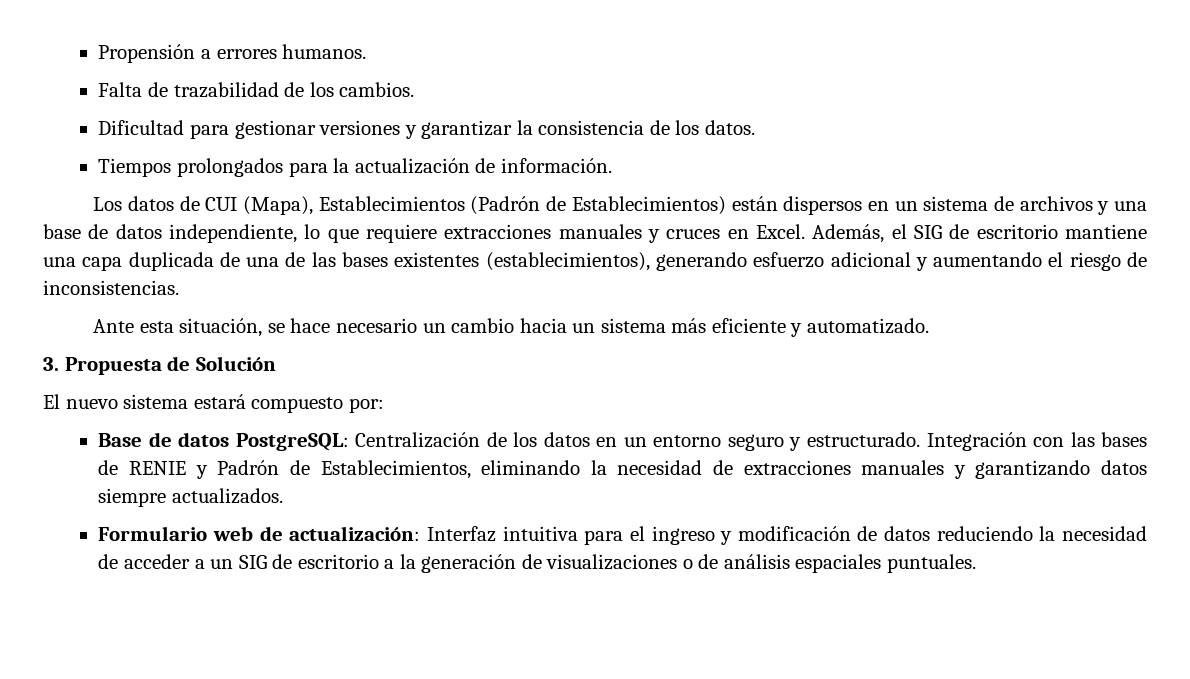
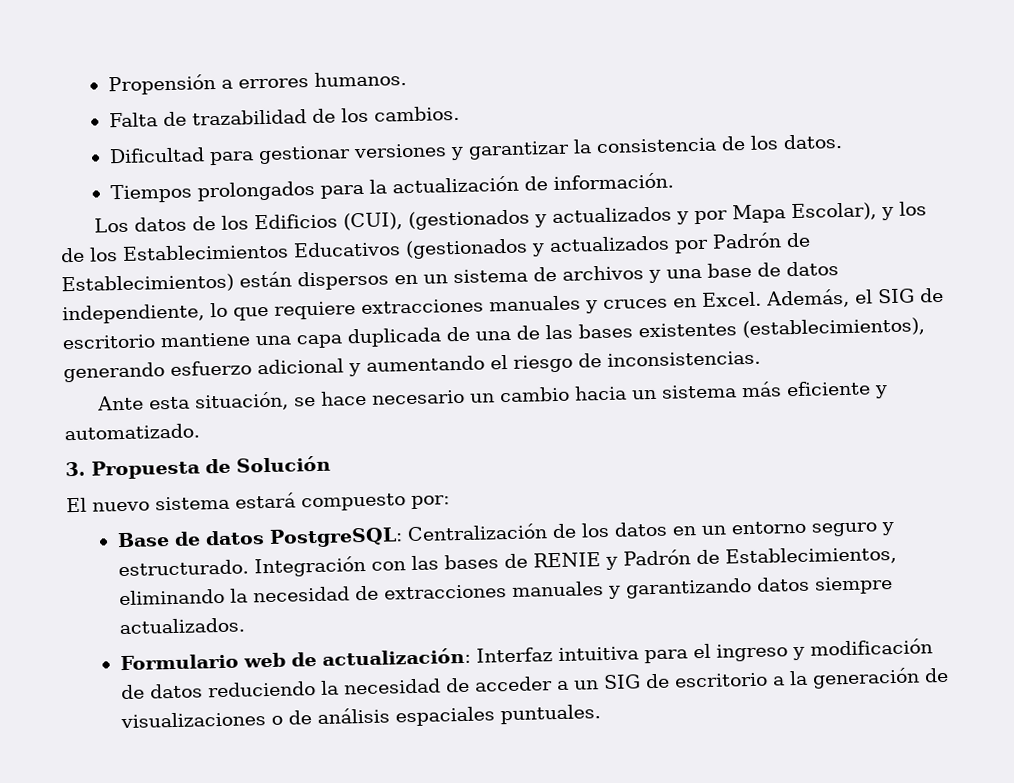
[205,196,541,215] CUI (Mapa), Establecimientos (Padrón -> [220,201,927,231] [60,232,782,263] los Edificios (CUI), (gestionados y actualizados y por Mapa Escolar), y los de los Establecimientos Educativos (gestionados y actualizados por Padrón

